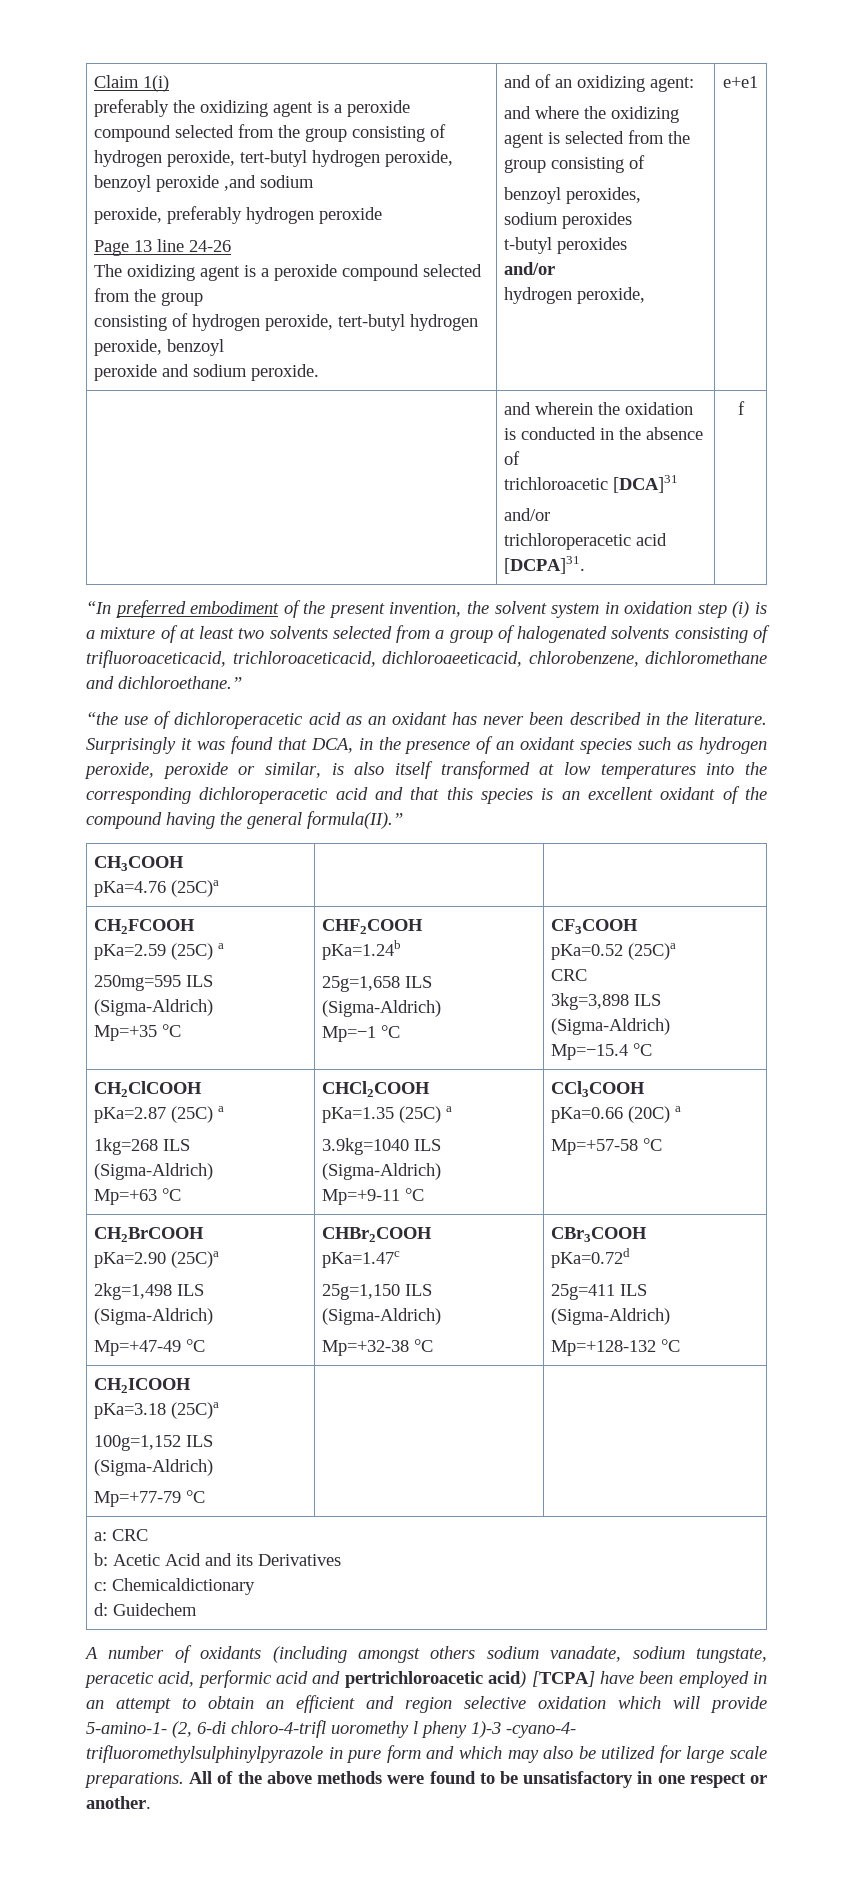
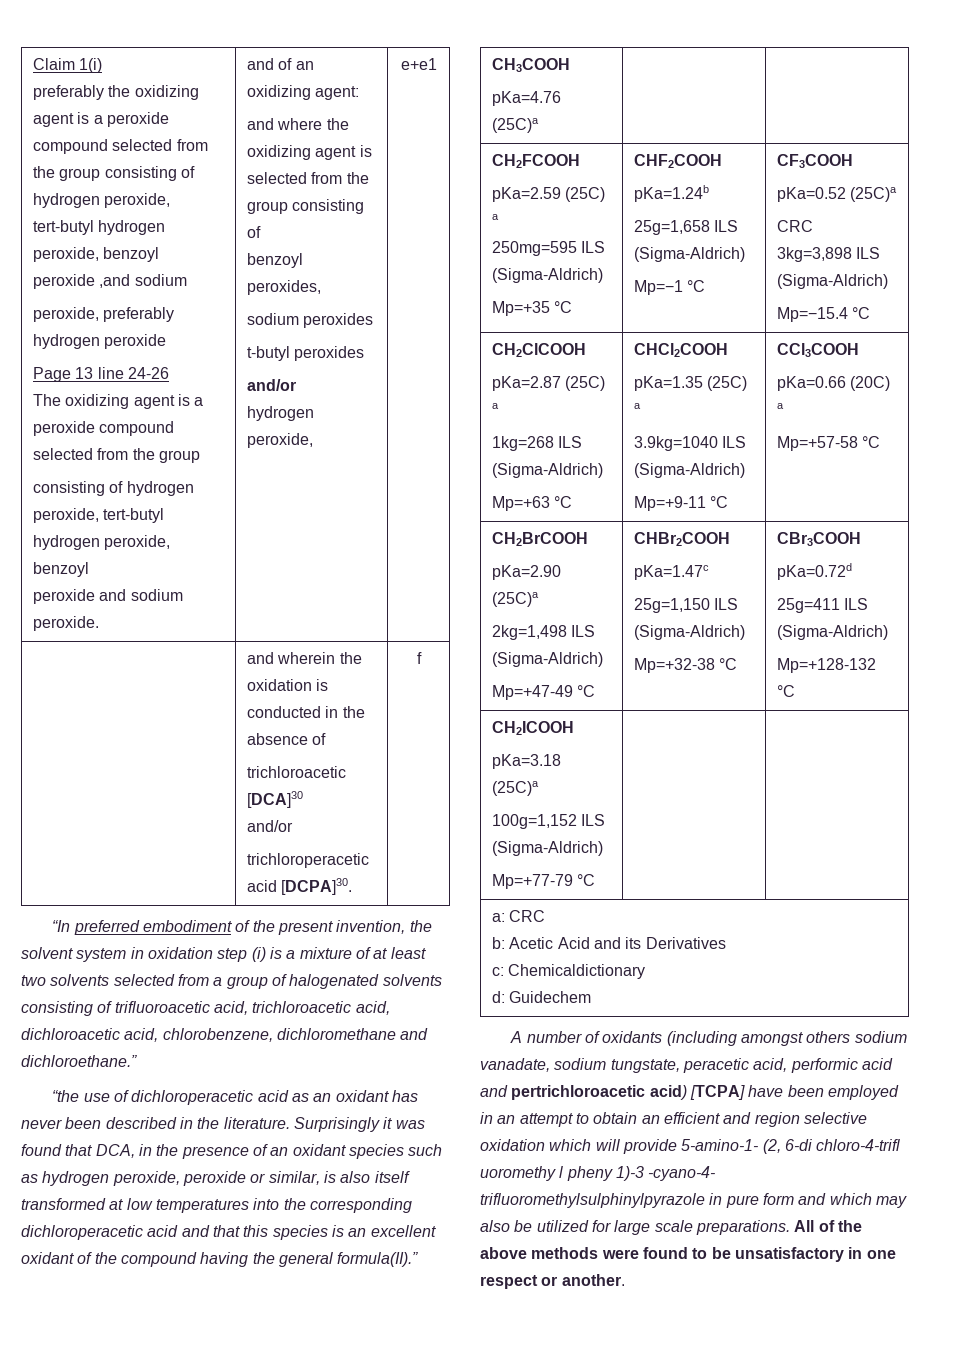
[612,475,678,493] [DCA]31 -> [247,791,304,808] [DCA]30
[503,556,585,574] [DCPA]31. -> [281,878,353,895] [DCPA]30.
[86,650,522,668] trifluoroaceticacid, trichloroaceticacid, dichloroaeeticacid, -> [114,1001,390,1015] [21,1028,159,1042] trifluoroacetic acid, trichloroacetic acid, dichloroacetic acid,

